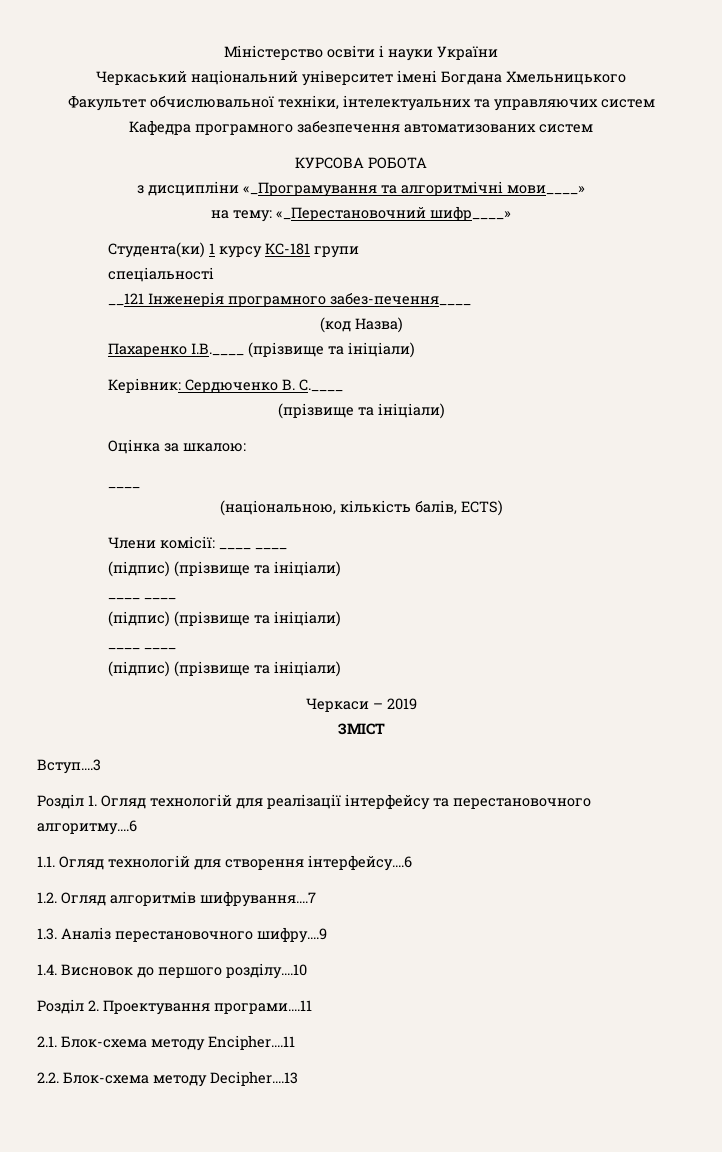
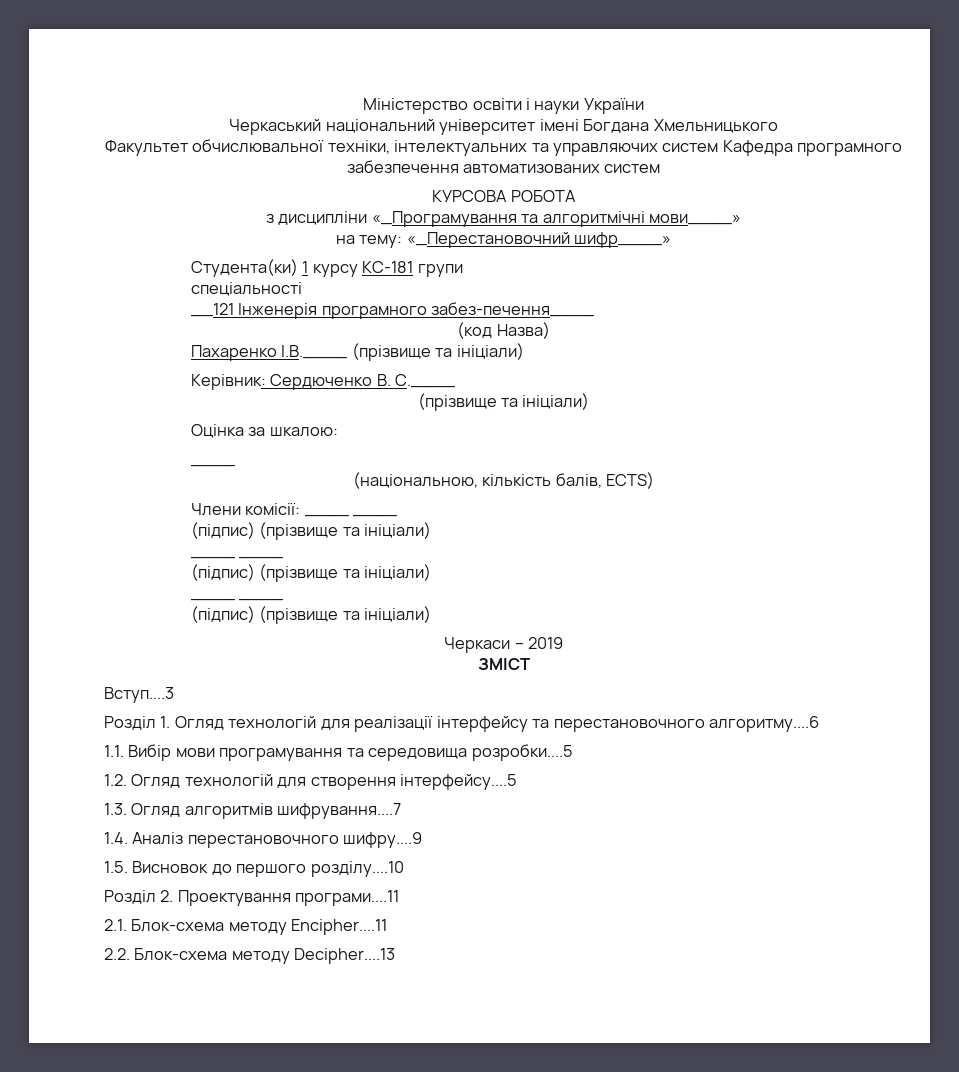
(55, 861) none -> [128,744,573,761] [104,774,127,786] Вибір мови програмування та середовища розробки....5 // 1.2.
[308,855,412,871] [37,892,57,903] інтерфейсу....6 // 1.2. -> [400,774,518,790] [104,803,127,815] інтерфейсу....5 // 1.3.
[37,928,57,940] 1.3. -> [104,832,128,844] 1.4.
[37,964,57,975] 1.4. -> [104,861,128,873] 1.5.

